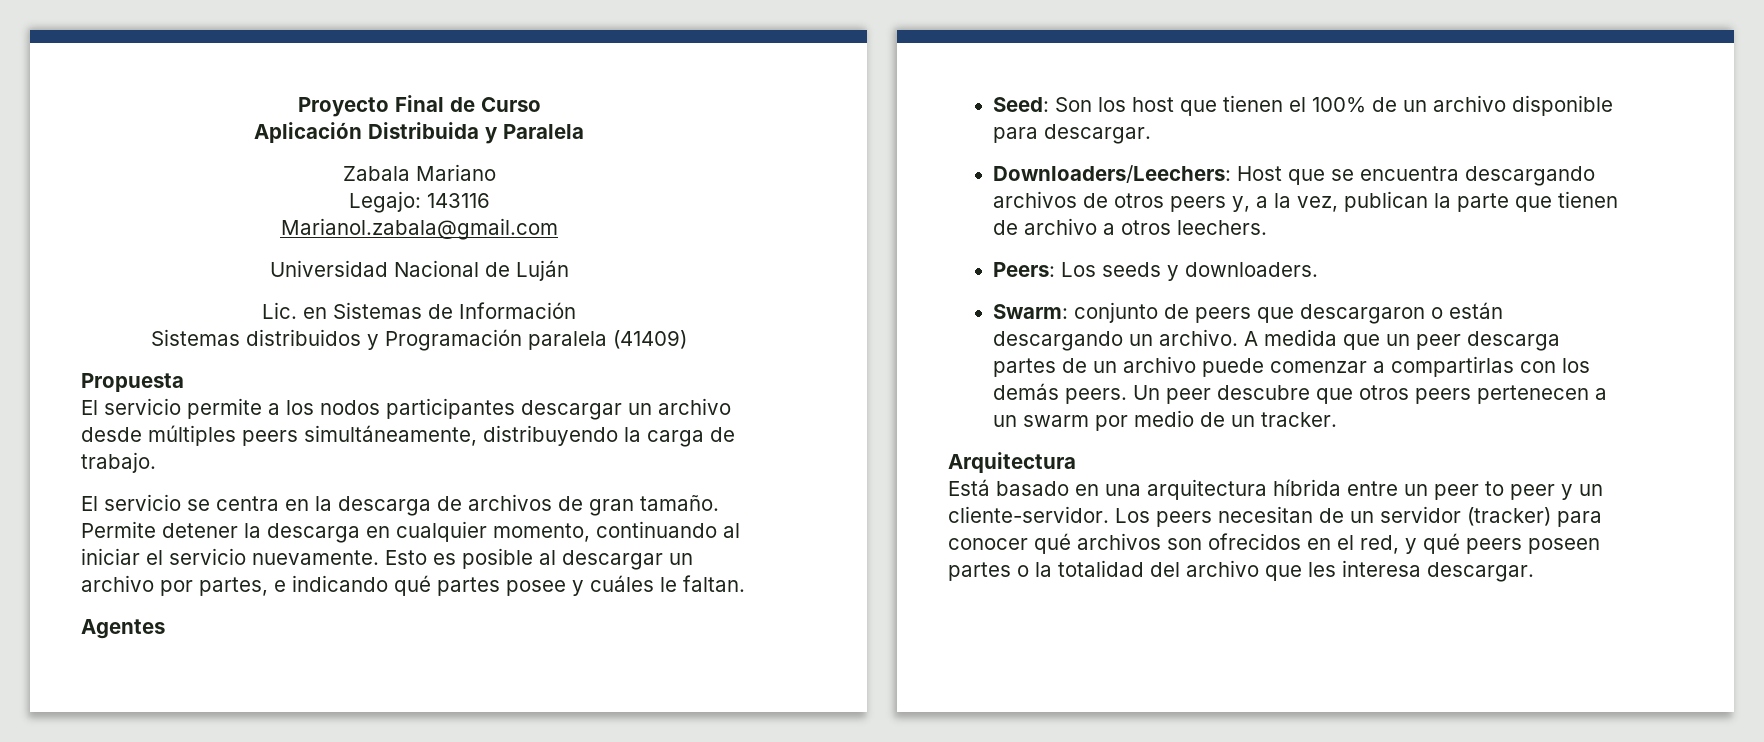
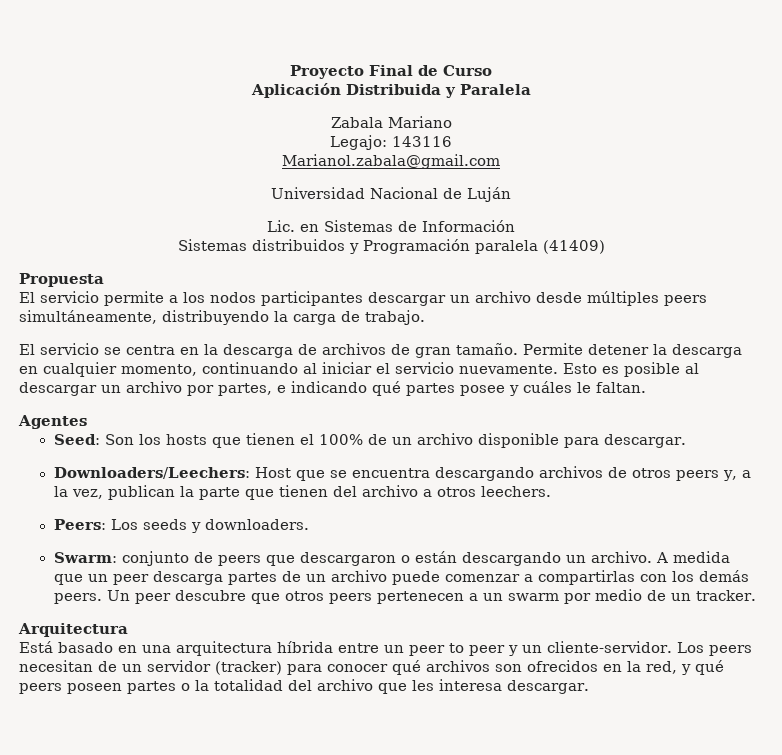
[1132,97,1175,112] host -> [165,434,207,445] hosts
[993,220,1019,235] de -> [332,486,357,497] del
[1337,535,1354,550] el -> [627,661,641,672] la

